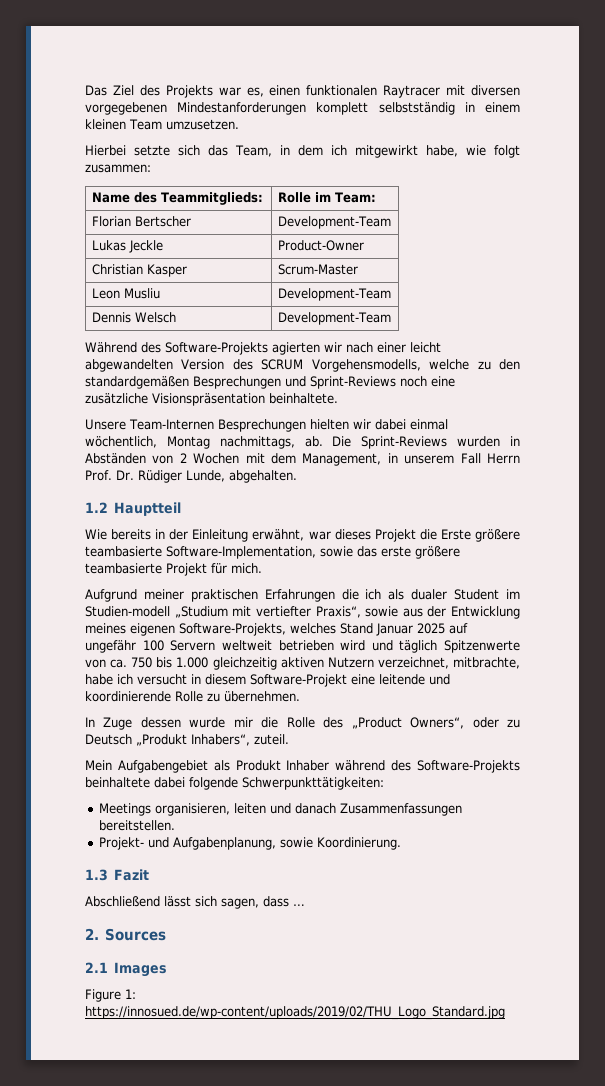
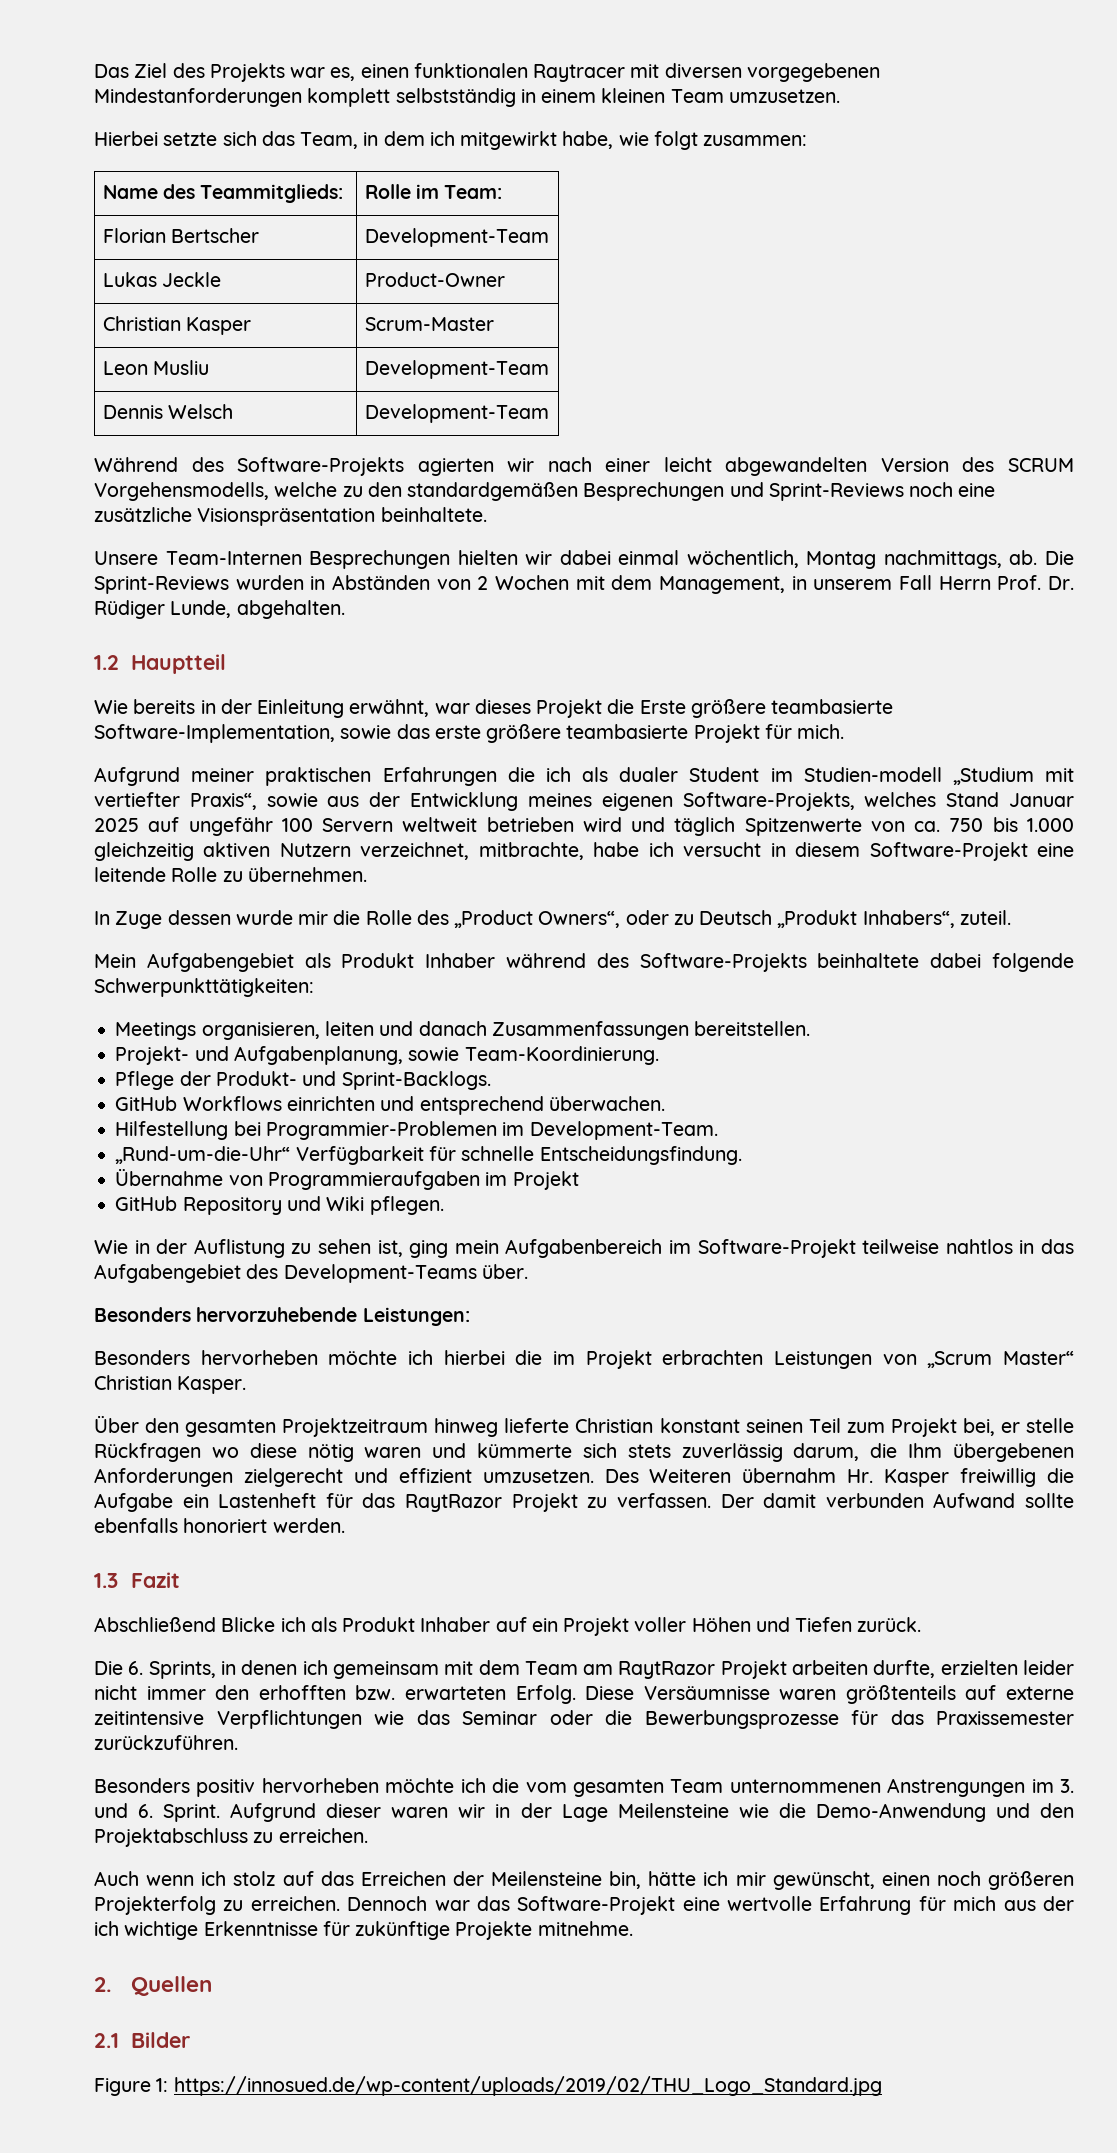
[429,674,450,685] [85,691,171,702] und koordinierende -> (166, 874) none
[316,837,401,850] [85,869,150,881] [85,896,305,909] Koordinierung. // 1.3 Fazit // Abschließend lässt sich sagen, dass … -> [464,1046,659,1065] [115,1071,491,1090] [115,1096,665,1115] [115,1121,718,1140] [115,1146,742,1165] [115,1169,579,1190] [115,1196,444,1215] [94,1239,1075,1258] [94,1264,528,1283] [94,1307,470,1326] [94,1350,1074,1369] [94,1375,247,1394] [94,1416,1074,1437] [94,1443,1074,1462] [94,1468,1074,1487] [94,1493,1075,1512] [94,1518,345,1533] [94,1572,180,1588] [94,1617,922,1636] [94,1660,1074,1679] [94,1685,1074,1704] [94,1710,1074,1729] [94,1735,238,1750] [94,1778,1074,1797] [94,1803,1075,1822] [94,1828,368,1847] [94,1871,1074,1890] [94,1896,1074,1915] [94,1921,633,1940] Team-Koordinierung. // Pflege der Produkt- und Sprint-Backlogs. // GitHub Workflows einrichten und entsprechend überwachen. // Hilfestellung bei Programmier-Problemen im Development-Team. // „Rund-um-die-Uhr“ Verfügbarkeit für schnelle Entscheidungsfindung. // Übernahme von Programmieraufgaben im Projekt // GitHub Repository und Wiki pflegen. // Wie in der Auflistung zu sehen ist, ging mein Aufgabenbereich im Software-Projekt teilweise nahtlos in das Aufgabengebiet des Development-Teams über. // Besonders hervorzuhebende Leistungen: // Besonders hervorheben möchte ich hierbei die im Projekt erbrachten Leistungen von „Scrum Master“ Christian Kasper. // Über den gesamten Projektzeitraum hinweg lieferte Christian konstant seinen Teil zum Projekt bei, er stelle Rückfragen wo diese nötig waren und kümmerte sich stets zuverlässig darum, die Ihm übergebenen Anforderungen zielgerecht und effizient umzusetzen. Des Weiteren übernahm Hr. Kasper freiwillig die Aufgabe ein Lastenheft für das RaytRazor Projekt zu verfassen. Der damit verbunden Aufwand sollte ebenfalls honoriert werden. // 1.3 Fazit // Abschließend Blicke ich als Produkt Inhaber auf ein Projekt voller Höhen und Tiefen zurück. // Die 6. Sprints, in denen ich gemeinsam mit dem Team am RaytRazor Projekt arbeiten durfte, erzielten leider nicht immer den erhofften bzw. erwarteten Erfolg. Diese Versäumnisse waren größtenteils auf externe zeitintensive Verpflichtungen wie das Seminar oder die Bewerbungsprozesse für das Praxissemester zurückzuführen. // Besonders positiv hervorheben möchte ich die vom gesamten Team unternommenen Anstrengungen im 3. und 6. Sprint. Aufgrund dieser waren wir in der Lage Meilensteine wie die Demo-Anwendung und den Projektabschluss zu erreichen. // Auch wenn ich stolz auf das Erreichen der Meilensteine bin, hätte ich mir gewünscht, einen noch größeren Projekterfolg zu erreichen. Dennoch war das Software-Projekt eine wertvolle Erfahrung für mich aus der ich wichtige Erkenntnisse für zukünftige Projekte mitnehme.
[105,928,167,941] Sources -> [130,1976,212,1996] Quellen
[114,962,168,977] Images -> [130,2032,190,2048] Bilder

